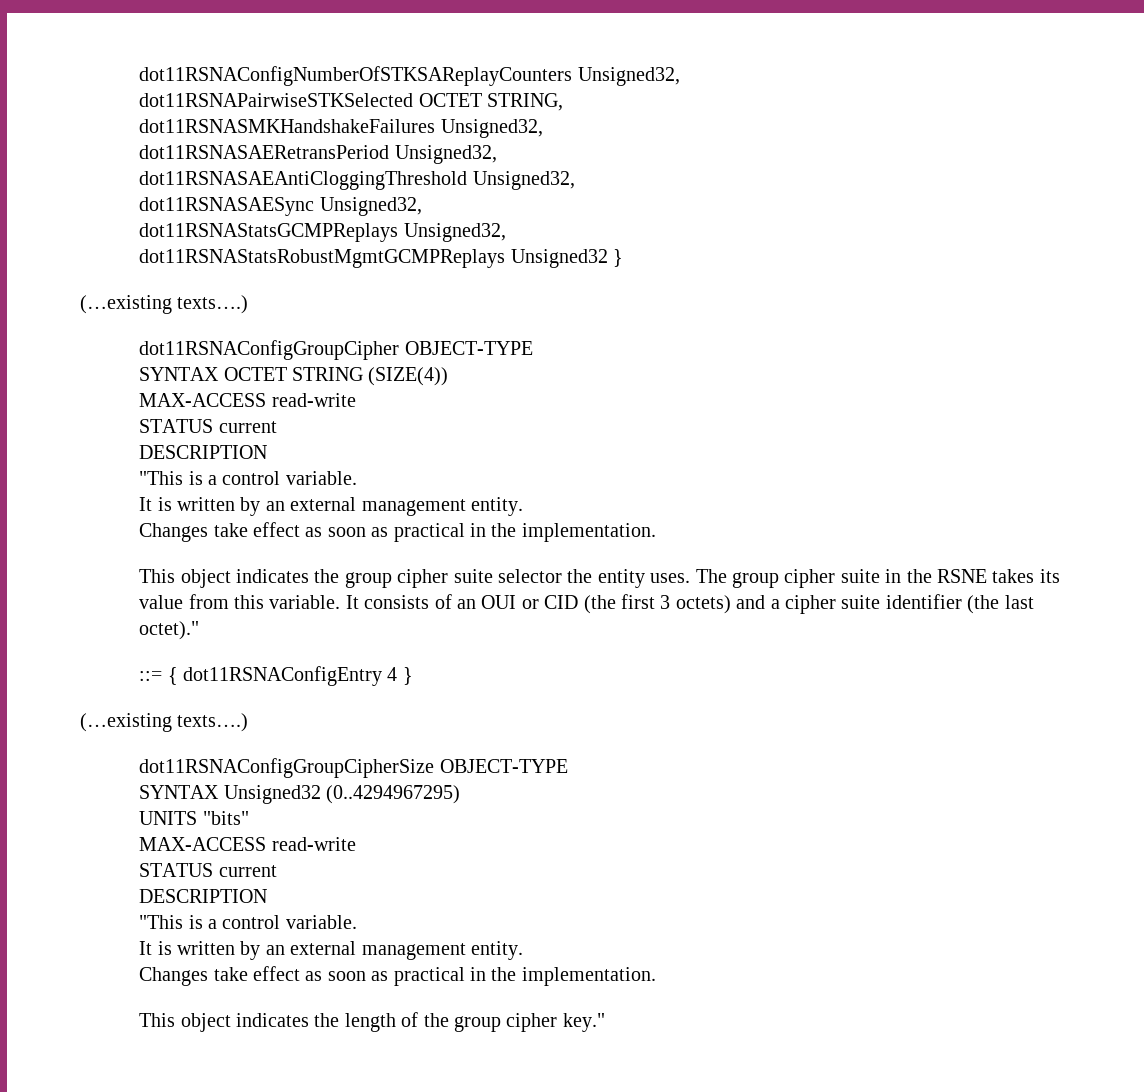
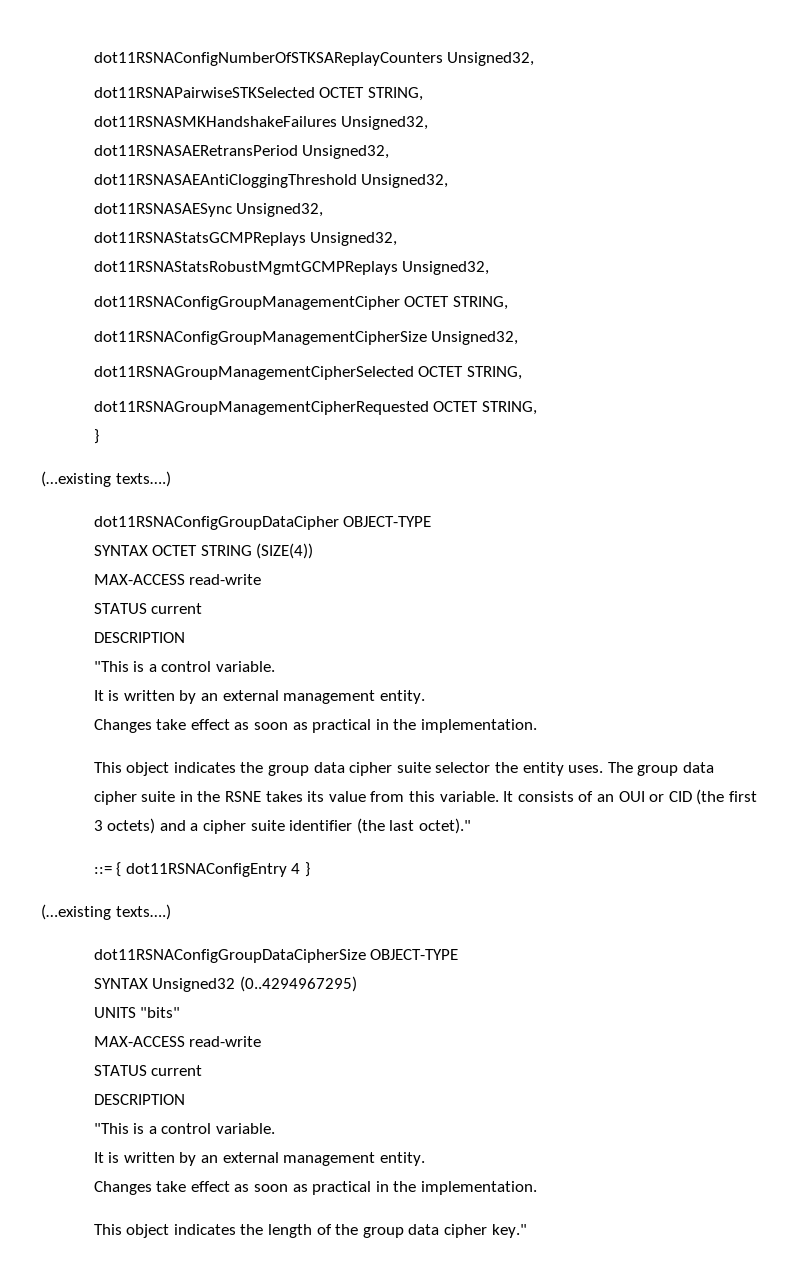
[510,249,624,268] [80,295,249,314] [139,340,400,360] Unsigned32 } // (…existing texts….) // dot11RSNAConfigGroupCipher -> [402,261,490,275] [93,296,508,310] [93,331,519,345] [93,366,522,380] [93,401,537,415] [93,429,99,444] [41,471,171,487] [93,516,339,530] Unsigned32, // dot11RSNAConfigGroupManagementCipher OCTET STRING, // dot11RSNAConfigGroupManagementCipherSize Unsigned32, // dot11RSNAGroupManagementCipherSelected OCTET STRING, // dot11RSNAGroupManagementCipherRequested OCTET STRING, // } // (…existing texts….) // dot11RSNAConfigGroupDataCipher
(392, 580) none -> [313,762,345,773] data
(780, 580) none -> [682,762,714,773] data
[139,758,435,778] dot11RSNAConfigGroupCipherSize -> [93,949,366,963] dot11RSNAConfigGroupDataCipherSize
(502, 1024) none -> [408,1224,440,1235] data

